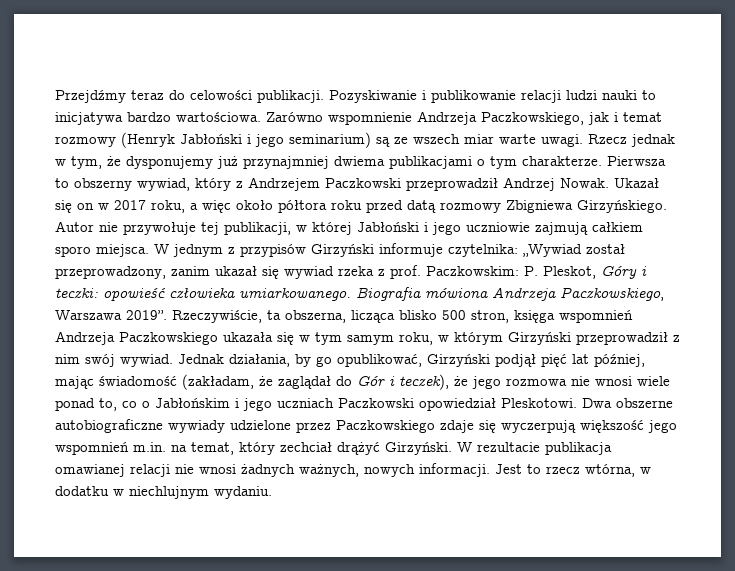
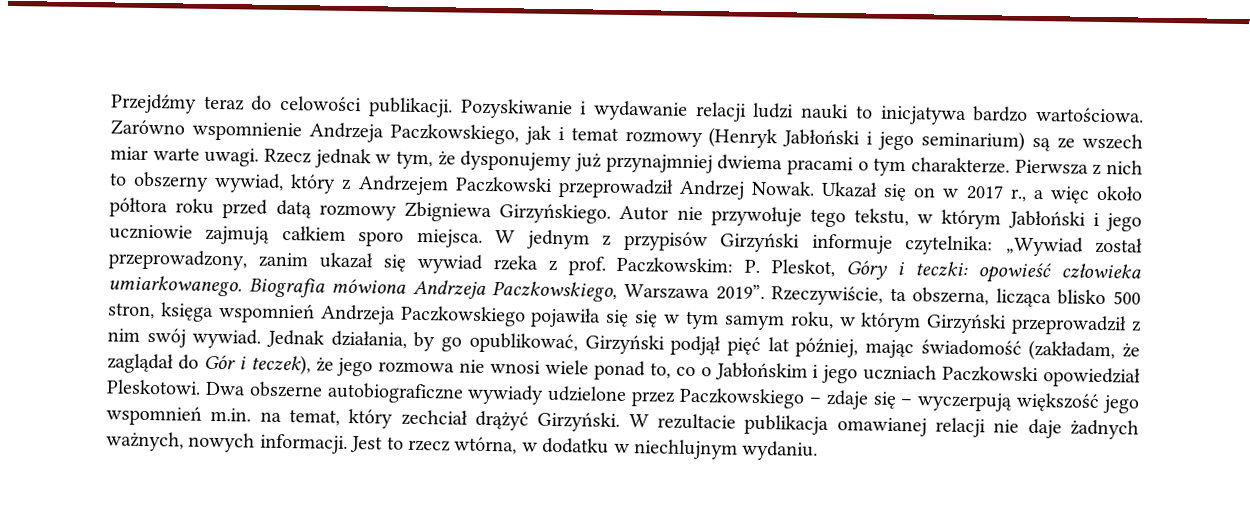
[431,90,516,103] publikowanie -> [593,100,688,121] wydawanie
[389,156,472,169] publikacjami -> [787,156,854,176] pracami
(666, 161) none -> [1092,160,1143,175] z nich
[151,200,185,213] roku, -> [1009,188,1027,202] r.,
[201,222,352,235] tej publikacji, w której -> [809,208,1002,230] tego tekstu, w którym
[223,332,273,342] ukazała -> [530,307,630,328] pojawiła się
(435, 426) none -> [808,397,821,404] –
(496, 426) none -> [900,399,913,406] –
[199,464,236,474] wnosi -> [1027,418,1062,439] daje

